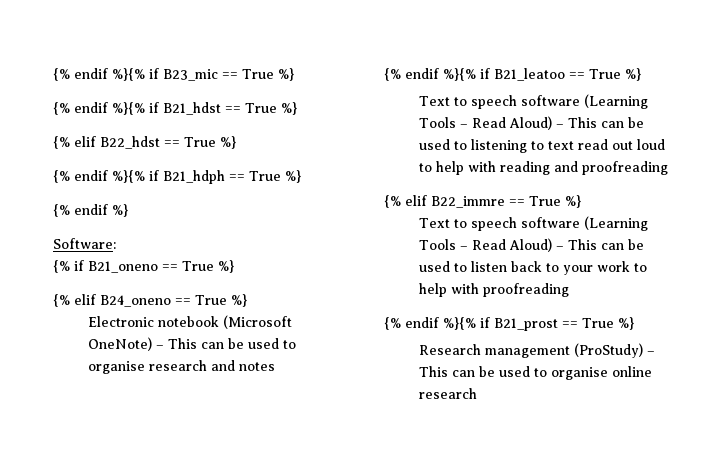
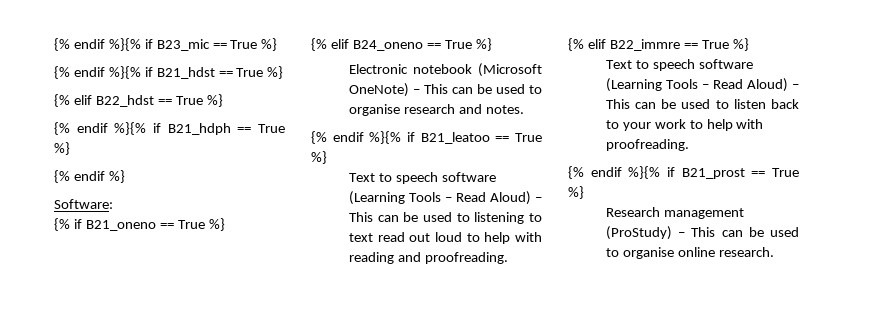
[239,362,276,371] notes -> [485,105,524,114] notes.
[582,161,669,175] proofreading -> [424,252,508,264] proofreading.
[483,283,570,297] proofreading -> [605,139,689,151] proofreading.
[419,388,478,399] research -> [718,247,774,257] research.

